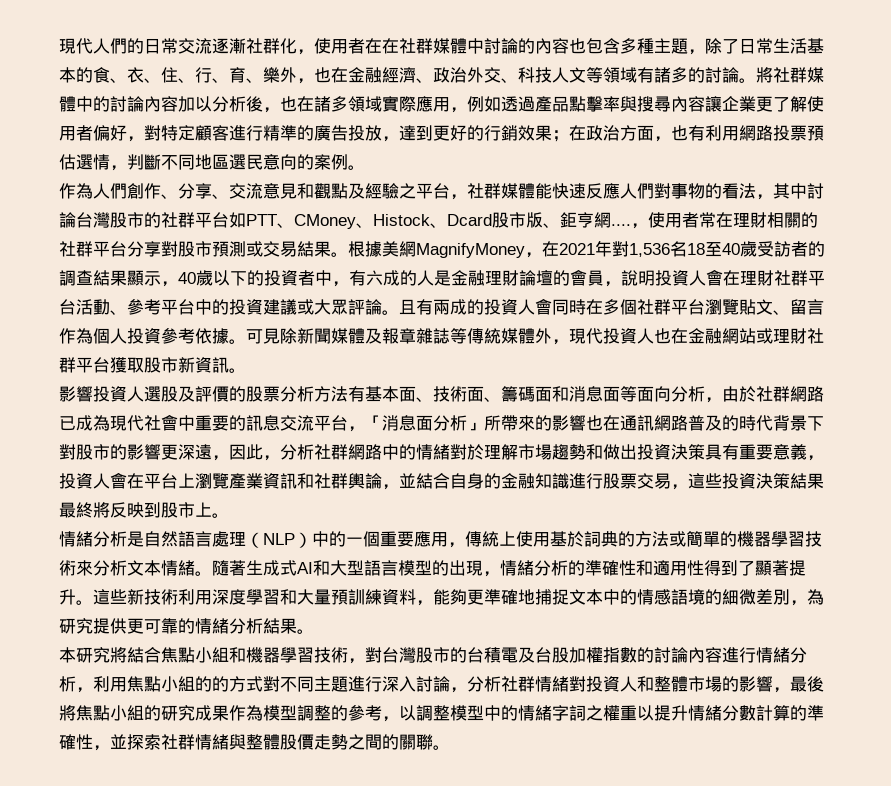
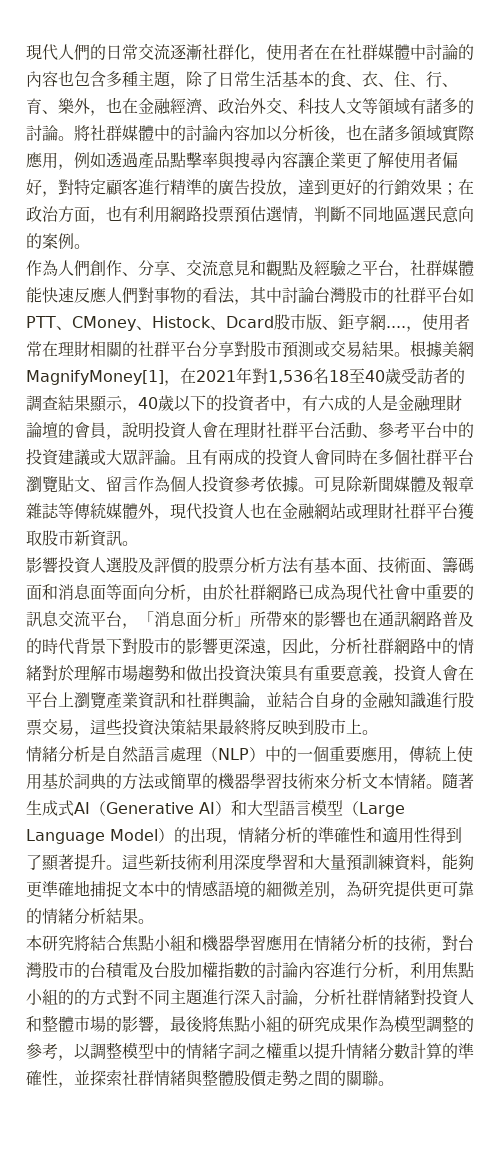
[416,243,525,258] MagnifyMoney -> [26,370,164,385] MagnifyMoney[1]
(313, 568) none -> [90,801,231,816] （Generative AI）
(432, 568) none -> [343,801,405,817] [26,828,174,844] （Large Language Model）
(314, 655) none -> [266,935,394,952] 應用在情緒分析的
[756,647,790,663] 情緒 -> (362, 970) none

